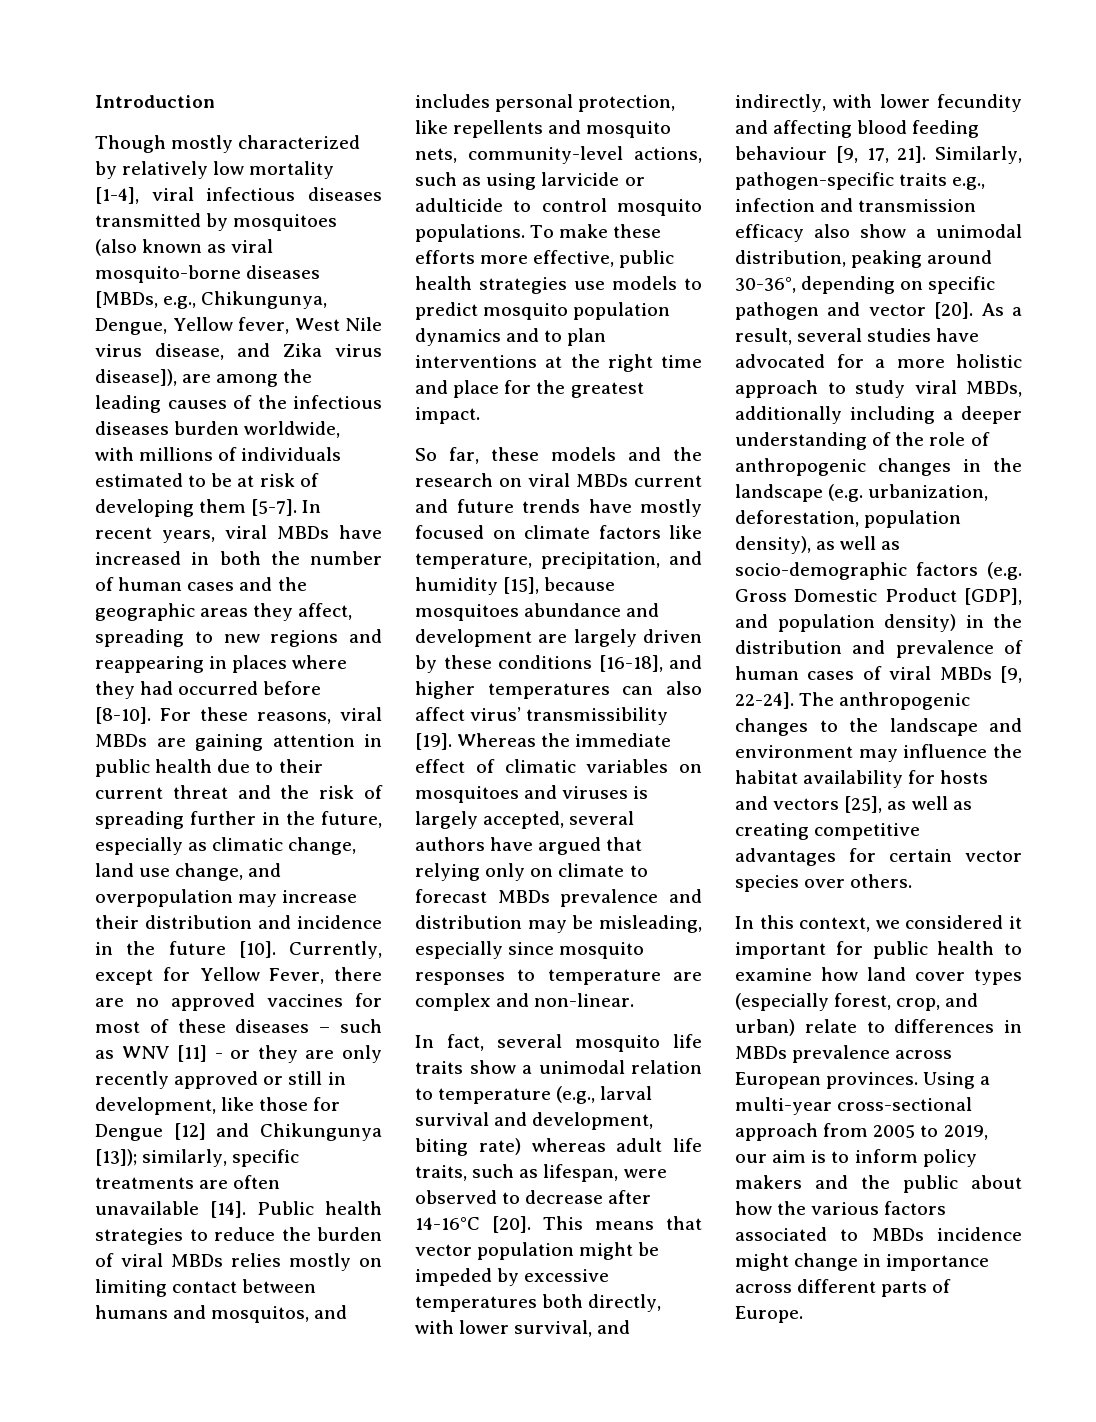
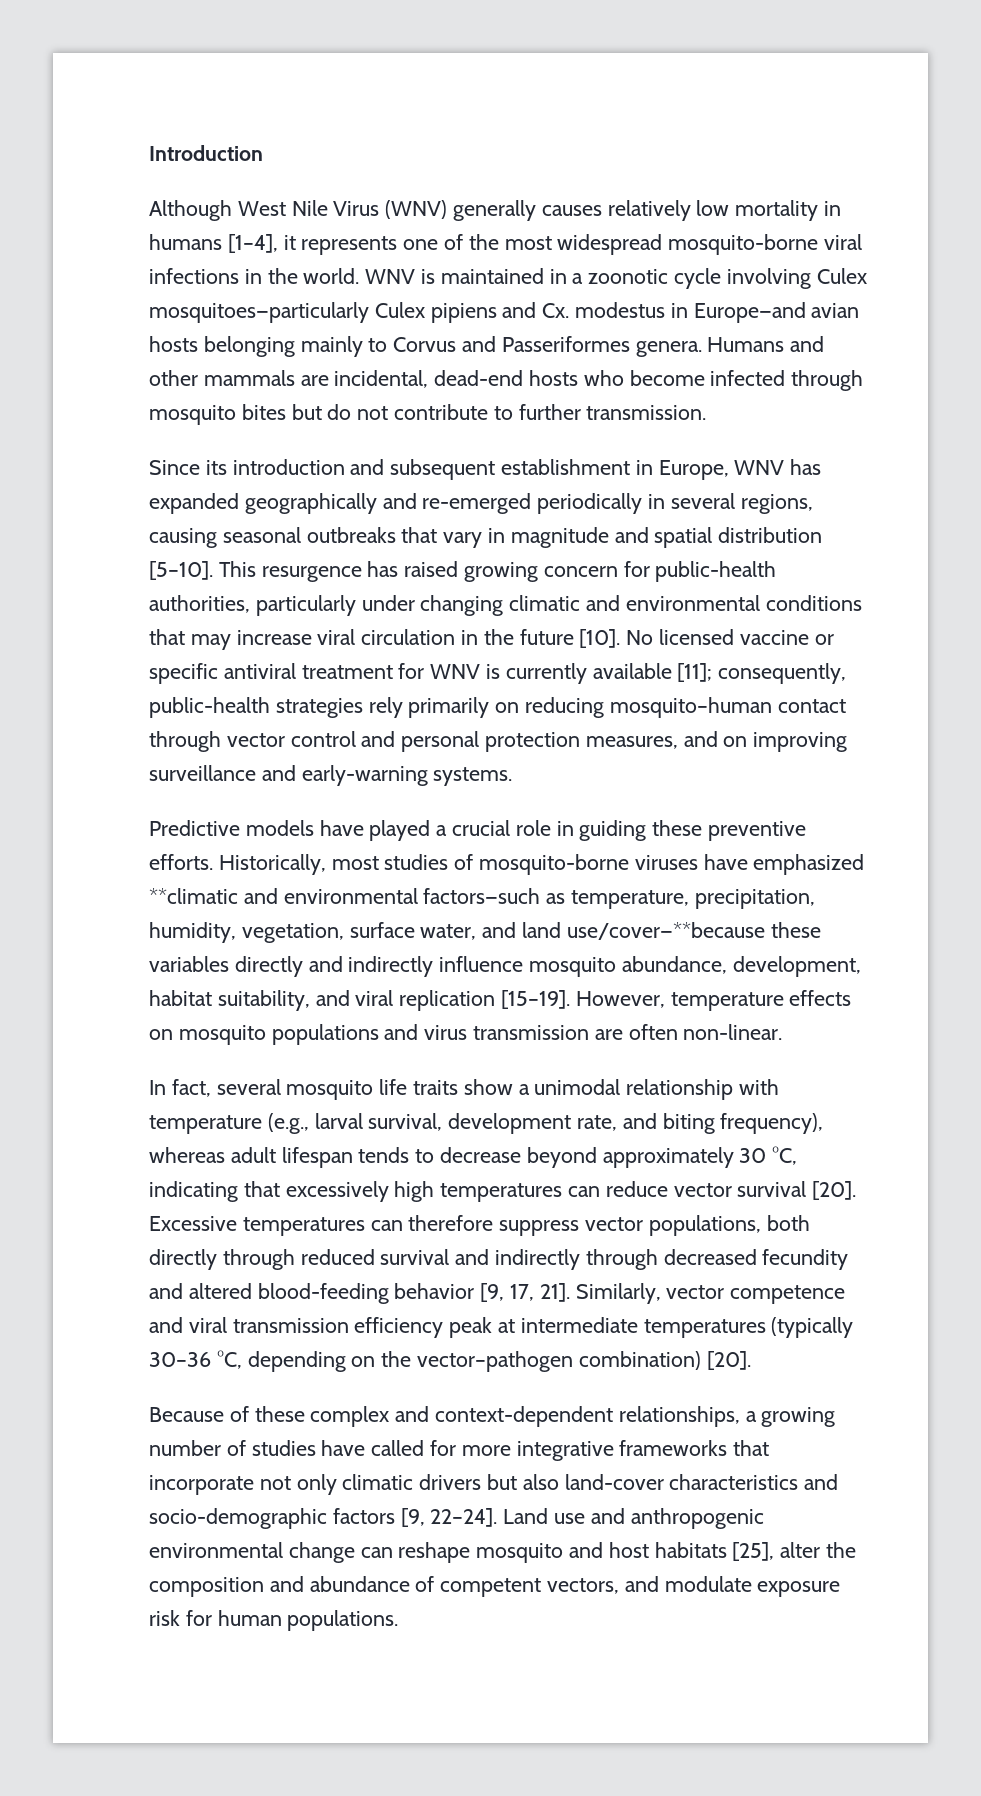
[95,135,361,153] [95,161,335,179] [95,187,382,204] [95,213,338,231] [95,239,274,256] [95,265,321,283] [95,291,328,309] [95,317,382,335] [95,343,382,360] [95,369,313,387] [95,395,382,413] [95,421,341,438] [95,447,342,461] [95,473,319,487] [95,499,322,517] [95,525,382,543] [95,551,382,565] [95,577,307,591] [95,603,353,621] [95,629,382,647] [95,655,348,673] [95,681,322,699] [95,707,382,724] [95,734,382,751] [95,759,323,777] [95,785,383,799] [95,811,382,829] [95,837,357,855] [95,863,282,881] [95,889,358,907] [95,915,382,929] [95,941,382,959] [95,967,382,985] [95,993,382,1011] [95,1019,383,1033] [95,1045,382,1063] [95,1071,346,1089] [95,1097,341,1115] [95,1123,382,1141] [95,1149,300,1167] [95,1175,281,1189] [95,1201,382,1218] [95,1227,382,1245] [95,1253,382,1271] [95,1279,317,1297] [95,1305,348,1323] [415,94,676,112] [415,120,672,138] [415,146,702,164] [415,172,645,190] [415,198,702,216] [415,224,662,242] [415,250,675,268] [415,276,702,294] [415,302,671,320] [415,328,607,346] [415,354,702,372] [415,380,644,398] [415,407,480,424] [415,447,702,464] [415,473,702,487] [415,499,702,517] [415,525,702,539] [415,551,702,569] [415,577,616,595] [415,603,660,621] [415,629,702,647] [415,655,702,673] [415,681,702,699] [415,707,669,725] [415,733,672,750] [415,759,702,773] [415,785,649,803] [415,811,635,829] [415,837,643,855] [415,863,648,881] [415,889,702,907] [415,915,702,933] [415,941,645,959] [415,969,702,985] [415,993,530,1011] Though mostly characterized by relatively low mortality [1-4], viral infectious diseases transmitted by mosquitoes (also known as viral mosquito-borne diseases [MBDs, e.g., Chikungunya, Dengue, Yellow fever, West Nile virus disease, and Zika virus disease]), are among the leading causes of the infectious diseases burden worldwide, with millions of individuals estimated to be at risk of developing them [5-7]. In recent years, viral MBDs have increased in both the number of human cases and the geographic areas they affect, spreading to new regions and reappearing in places where they had occurred before [8-10]. For these reasons, viral MBDs are gaining attention in public health due to their current threat and the risk of spreading further in the future, especially as climatic change, land use change, and overpopulation may increase their distribution and incidence in the future [10]. Currently, except for Yellow Fever, there are no approved vaccines for most of these diseases – such as WNV [11] - or they are only recently approved or still in development, like those for Dengue [12] and Chikungunya [13]); similarly, specific treatments are often unavailable [14]. Public health strategies to reduce the burden of viral MBDs relies mostly on limiting contact between humans and mosquitos, and includes personal protection, like repellents and mosquito nets, community-level actions, such as using larvicide or adulticide to control mosquito populations. To make these efforts more effective, public health strategies use models to predict mosquito population dynamics and to plan interventions at the right time and place for the greatest impact. // So far, these models and the research on viral MBDs current and future trends have mostly focused on climate factors like temperature, precipitation, and humidity [15], because mosquitoes abundance and development are largely driven by these conditions [16-18], and higher temperatures can also affect virus’ transmissibility [19]. Whereas the immediate effect of climatic variables on mosquitoes and viruses is largely accepted, several authors have argued that relying only on climate to forecast MBDs prevalence and distribution may be misleading, especially since mosquito responses to temperature are complex and -> [149,200,842,221] [149,234,863,255] [149,268,867,289] [149,302,860,323] [149,336,825,357] [149,370,864,391] [149,404,707,425] [149,459,822,480] [149,493,813,514] [149,527,823,548] [149,561,777,582] [149,595,862,616] [149,629,834,650] [149,663,847,684] [149,697,846,718] [149,731,848,752] [149,765,513,786] [149,820,807,841] [149,854,865,875] [149,888,815,909] [149,922,821,943] [149,956,861,977] [149,990,852,1011] [149,1024,678,1045] Although West Nile Virus (WNV) generally causes relatively low mortality in humans [1–4], it represents one of the most widespread mosquito-borne viral infections in the world. WNV is maintained in a zoonotic cycle involving Culex mosquitoes—particularly Culex pipiens and Cx. modestus in Europe—and avian hosts belonging mainly to Corvus and Passeriformes genera. Humans and other mammals are incidental, dead-end hosts who become infected through mosquito bites but do not contribute to further transmission. // Since its introduction and subsequent establishment in Europe, WNV has expanded geographically and re-emerged periodically in several regions, causing seasonal outbreaks that vary in magnitude and spatial distribution [5–10]. This resurgence has raised growing concern for public-health authorities, particularly under changing climatic and environmental conditions that may increase viral circulation in the future [10]. No licensed vaccine or specific antiviral treatment for WNV is currently available [11]; consequently, public-health strategies rely primarily on reducing mosquito–human contact through vector control and personal protection measures, and on improving surveillance and early-warning systems. // Predictive models have played a crucial role in guiding these preventive efforts. Historically, most studies of mosquito-borne viruses have emphasized **climatic and environmental factors—such as temperature, precipitation, humidity, vegetation, surface water, and land use/cover—**because these variables directly and indirectly influence mosquito abundance, development, habitat suitability, and viral replication [15–19]. However, temperature effects on mosquito populations and virus transmission are often
[631,1060,702,1074] [415,1088,433,1100] relation to -> [626,1079,780,1100] relationship with
[415,1112,654,1130] [415,1138,702,1156] [415,1164,667,1182] [415,1190,652,1204] [415,1216,702,1233] [415,1242,660,1260] [415,1268,610,1286] [415,1294,662,1312] [415,1320,631,1337] [735,94,1022,112] [735,120,980,138] [735,146,1022,164] [735,172,986,190] [735,198,977,212] [735,224,1022,242] [735,250,993,268] [735,276,996,294] [735,302,1022,320] [735,328,980,345] [735,354,1022,368] [735,380,1022,398] [735,406,1022,424] [735,432,990,450] [735,458,1022,476] [735,484,989,502] [735,510,962,528] [735,536,901,554] [735,562,1022,580] [735,588,1022,605] [735,614,1022,632] [735,640,1023,658] [735,666,1022,683] [735,692,971,710] [735,718,1022,736] [735,744,1022,762] [735,770,989,788] [735,796,972,813] [735,823,921,840] [735,848,1022,866] [735,874,913,892] [735,915,1022,932] [735,941,1022,959] [735,967,1022,985] [735,993,979,1011] [735,1019,1022,1036] [735,1045,953,1063] [735,1072,991,1089] [735,1097,973,1115] [735,1123,988,1141] [735,1149,977,1167] [735,1175,1022,1193] [735,1201,947,1215] [735,1227,1022,1241] [735,1253,990,1271] [735,1279,952,1297] [735,1306,803,1323] survival and development, biting rate) whereas adult life traits, such as lifespan, were observed to decrease after 14-16°C [20]. This means that vector population might be impeded by excessive temperatures both directly, with lower survival, and indirectly, with lower fecundity and affecting blood feeding behaviour [9, 17, 21]. Similarly, pathogen-specific traits e.g., infection and transmission efficacy also show a unimodal distribution, peaking around 30-36°, depending on specific pathogen and vector [20]. As a result, several studies have advocated for a more holistic approach to study viral MBDs, additionally including a deeper understanding of the role of anthropogenic changes in the landscape (e.g. urbanization, deforestation, population density), as well as socio-demographic factors (e.g. Gross Domestic Product [GDP], and population density) in the distribution and prevalence of human cases of viral MBDs [9, 22-24]. The anthropogenic changes to the landscape and environment may influence the habitat availability for hosts and vectors [25], as well as creating competitive advantages for certain vector species over others. // In this context, we considered it important for public health to examine how land cover types (especially forest, crop, and urban) relate to differences in MBDs prevalence across European provinces. Using a multi-year cross-sectional approach from 2005 to 2019, our aim is to inform policy makers and the public about how the various factors associated to MBDs incidence might change in importance across different parts of Europe. -> [368,1113,824,1134] [149,1146,798,1168] [149,1181,857,1202] [149,1215,810,1236] [149,1249,849,1270] [149,1283,846,1304] [149,1317,854,1338] [149,1350,751,1372] [149,1406,836,1427] [149,1440,770,1461] [149,1474,839,1495] [149,1508,764,1529] [149,1542,857,1563] [149,1576,841,1597] [149,1610,399,1631] survival, development rate, and biting frequency), whereas adult lifespan tends to decrease beyond approximately 30 °C, indicating that excessively high temperatures can reduce vector survival [20]. Excessive temperatures can therefore suppress vector populations, both directly through reduced survival and indirectly through decreased fecundity and altered blood-feeding behavior [9, 17, 21]. Similarly, vector competence and viral transmission efficiency peak at intermediate temperatures (typically 30–36 °C, depending on the vector–pathogen combination) [20]. // Because of these complex and context-dependent relationships, a growing number of studies have called for more integrative frameworks that incorporate not only climatic drivers but also land-cover characteristics and socio-demographic factors [9, 22–24]. Land use and anthropogenic environmental change can reshape mosquito and host habitats [25], alter the composition and abundance of competent vectors, and modulate exposure risk for human populations.

